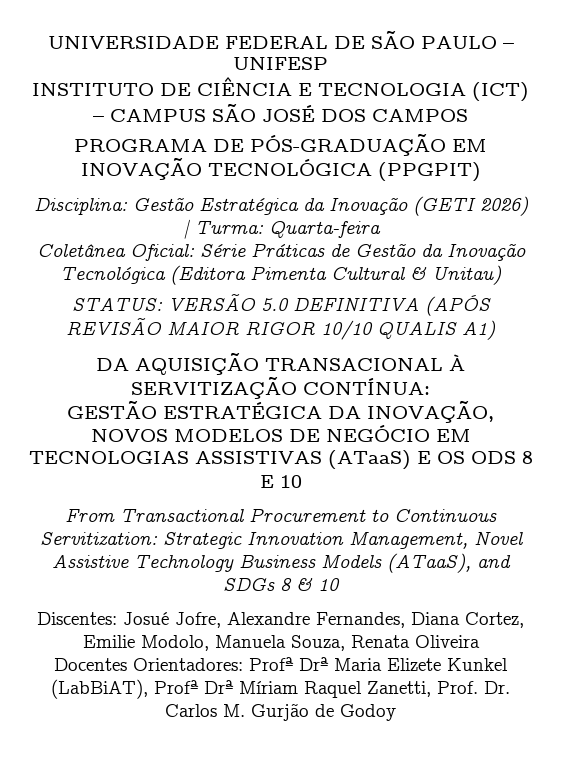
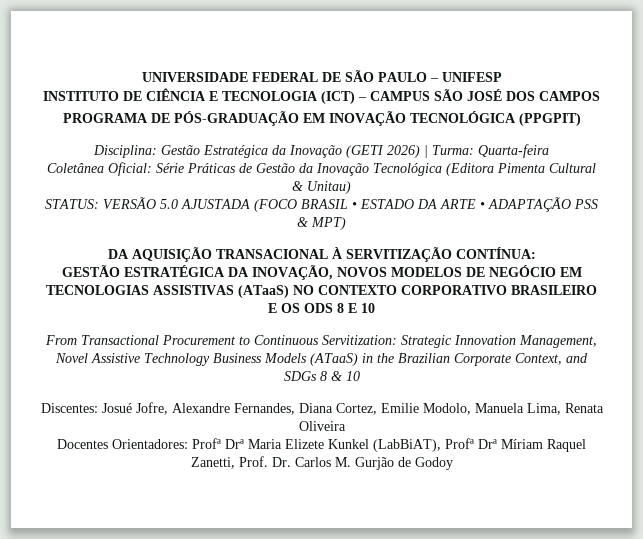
[292,295,491,316] [66,318,496,340] DEFINITIVA (APÓS REVISÃO MAIOR RIGOR 10/10 QUALIS A1) -> [181,197,598,212] [297,217,346,230] AJUSTADA (FOCO BRASIL • ESTADO DA ARTE • ADAPTAÇÃO PSS & MPT)
(411, 460) none -> [293,285,597,295] NO CONTEXTO CORPORATIVO BRASILEIRO
[387,553,471,573] (ATaaS), -> [310,353,562,366] (ATaaS) in the Brazilian Corporate Context,
[290,635,345,651] Souza, -> [526,403,561,415] Lima,

